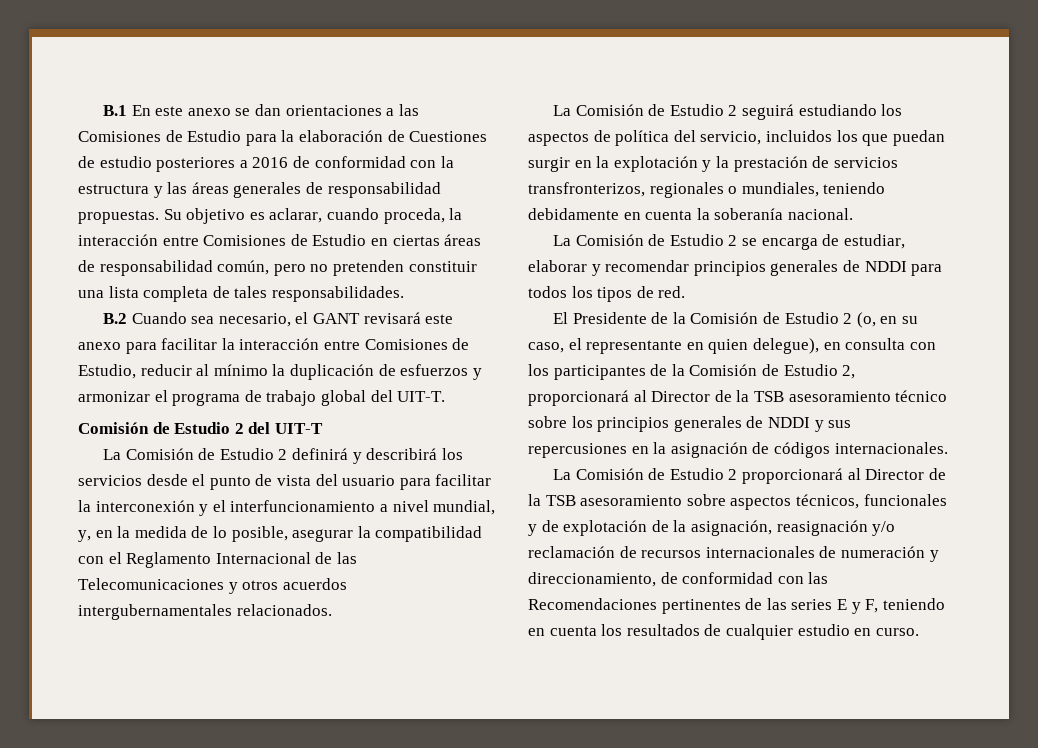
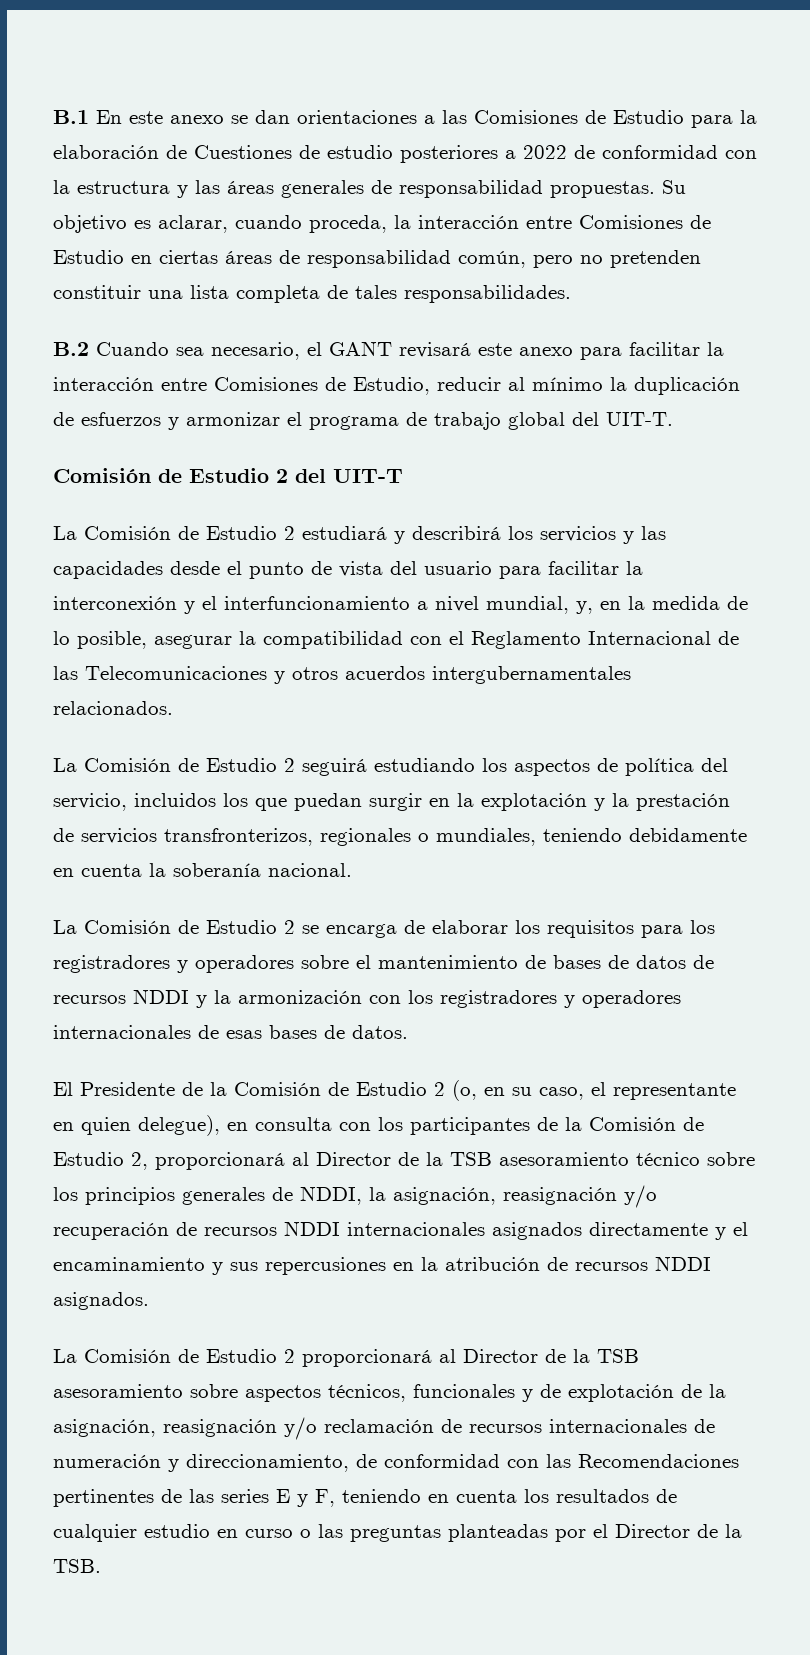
[252,157,289,168] 2016 -> [523,145,567,159] 2022
[291,448,348,460] definirá -> [302,526,387,540] estudiará
(142, 480) none -> [623,526,666,544] [53,561,163,579] y las capacidades
[843,234,905,249] [528,260,943,276] [528,286,686,302] estudiar, elaborar y recomendar principios generales de NDDI para todos los tipos de red. -> [432,920,715,938] [53,955,714,973] [53,989,681,1008] [53,1025,408,1039] elaborar los requisitos para los registradores y operadores sobre el mantenimiento de bases de datos de recursos NDDI y la armonización con los registradores y operadores internacionales de esas bases de datos.
[767,417,810,428] NDDI -> [300,1185,657,1208] [53,1221,748,1240] [53,1257,205,1271] NDDI, la asignación, reasignación y/o recuperación de recursos NDDI internacionales asignados directamente y el encaminamiento
[670,442,948,458] asignación de códigos internacionales. -> [445,1256,711,1271] [53,1292,149,1310] atribución de recursos NDDI asignados.
[875,628,919,636] curso. -> [245,1524,742,1542] [53,1559,101,1573] curso o las preguntas planteadas por el Director de la TSB.

